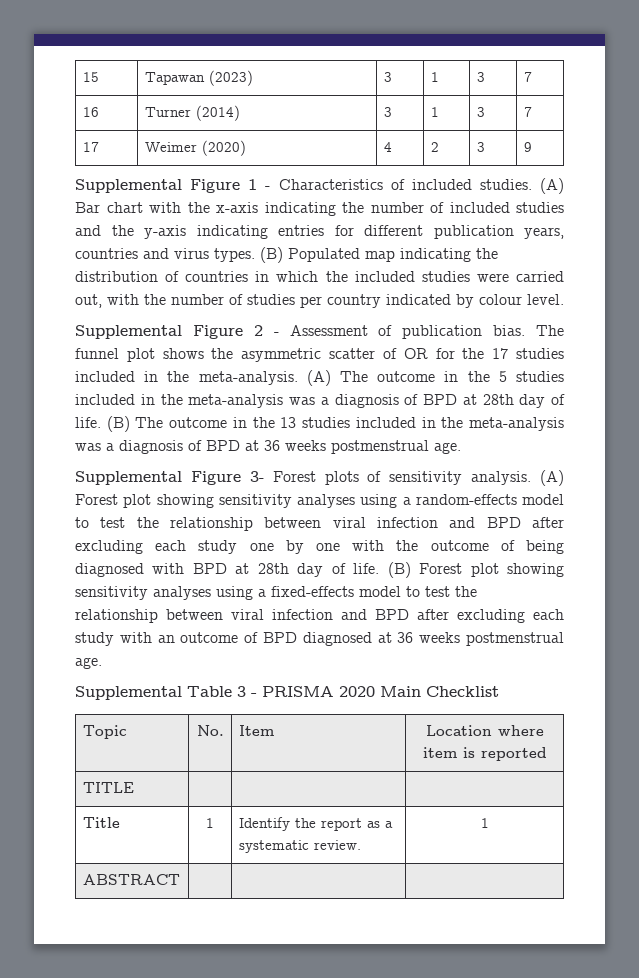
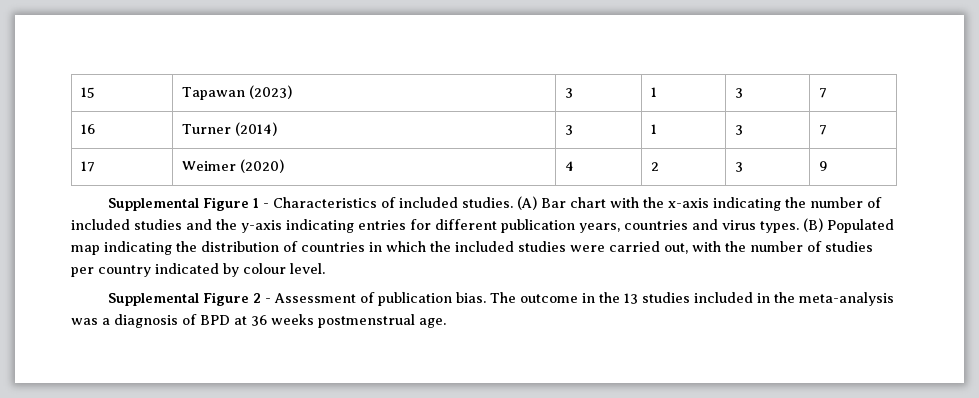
[75,348,564,362] [75,370,564,386] [75,394,565,408] [75,416,164,432] funnel plot shows the asymmetric scatter of OR for the 17 studies included in the meta-analysis. (A) The outcome in the 5 studies included in the meta-analysis was a diagnosis of BPD at 28th day of life. (B) The -> (516, 297) none
[75,470,564,486] [75,494,564,508] [75,517,564,531] [75,540,564,554] [75,562,564,578] [75,586,477,600] [75,609,564,623] [75,632,564,646] [75,657,102,669] [75,686,499,700] [82,725,127,739] [196,725,224,736] [238,725,274,736] [425,725,544,736] [422,747,547,761] [82,782,134,793] [82,817,120,828] [206,818,214,828] [238,817,393,831] [238,840,361,853] [480,818,489,828] [82,874,180,885] // Supplemental Figure 3- Forest plots of sensitivity analysis. (A) Forest plot showing sensitivity analyses using a random-effects model to test the relationship between viral infection and BPD after excluding each study one by one with the outcome of being diagnosed with BPD at 28th day of life. (B) Forest plot showing sensitivity analyses using a fixed-effects model to test the relationship between viral infection and BPD after excluding each study with an outcome of BPD diagnosed at 36 weeks postmenstrual age. // Supplemental Table 3 - PRISMA 2020 Main Checklist // Topic | No. | Item | Location where item is reported // TITLE | | | // Title | 1 | Identify the report as a systematic review. | 1 // ABSTRACT | | | -> (446, 323) none

